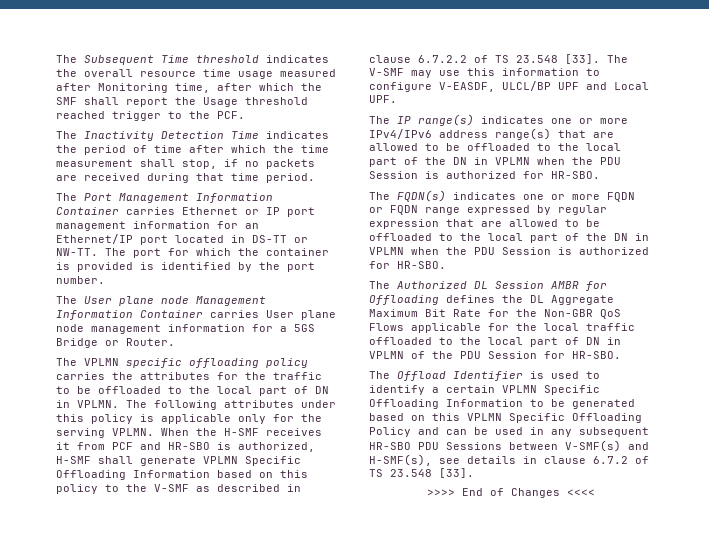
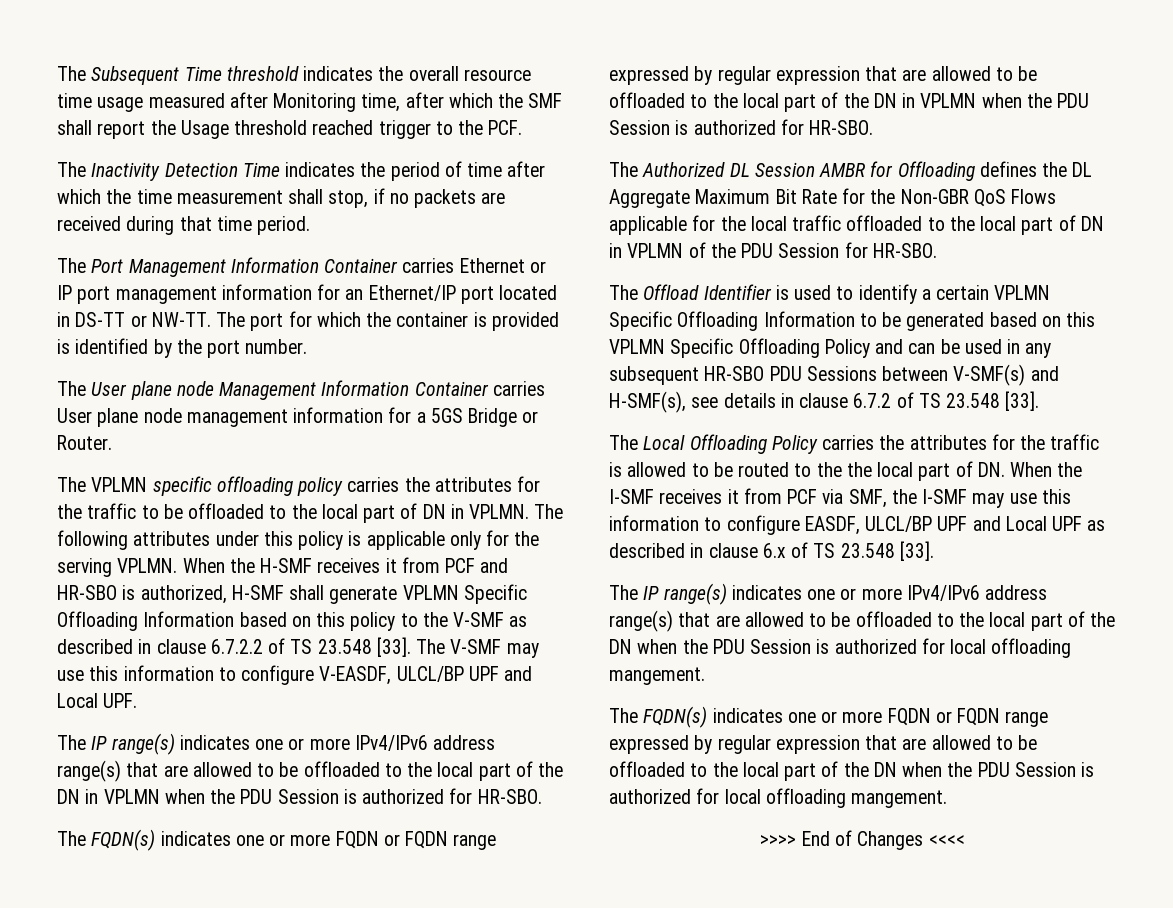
(474, 473) none -> [609,434,1100,454] [609,461,1083,481] [609,488,1071,508] [609,515,1106,535] [609,541,934,561] [609,583,1048,605] [609,610,1116,632] [609,638,1072,658] [609,667,705,685] [609,706,1049,728] [609,735,1038,754] [609,761,1095,781] [609,788,948,808] // The Local Offloading Policy carries the attributes for the traffic is allowed to be routed to the the local part of DN. When the I-SMF receives it from PCF via SMF, the I-SMF may use this information to configure EASDF, ULCL/BP UPF and Local UPF as described in clause 6.x of TS 23.548 [33]. // The IP range(s) indicates one or more IPv4/IPv6 address range(s) that are allowed to be offloaded to the local part of the DN when the PDU Session is authorized for local offloading mangement. // The FQDN(s) indicates one or more FQDN or FQDN range expressed by regular expression that are allowed to be offloaded to the local part of the DN when the PDU Session is authorized for local offloading mangement.

